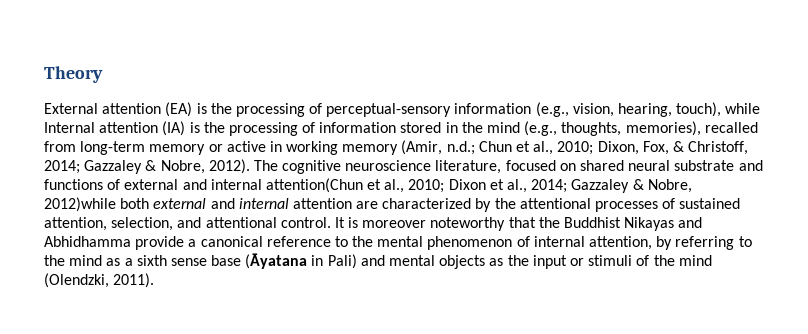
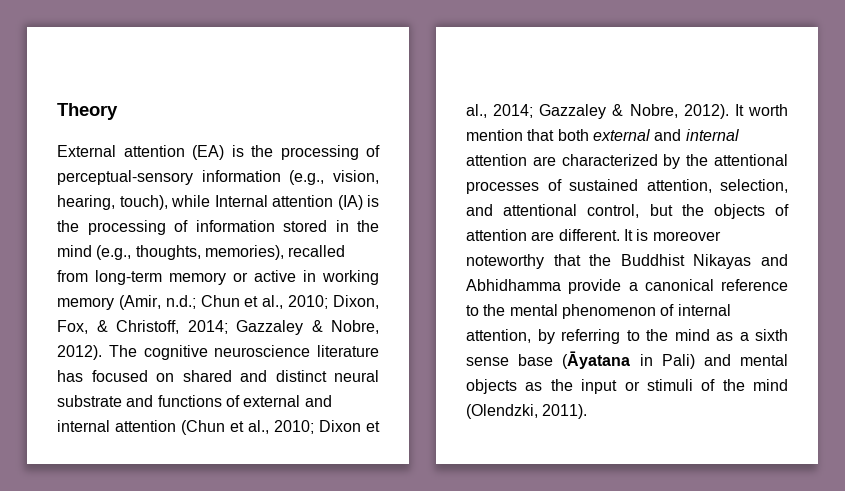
[435,160,502,174] literature, -> [317,345,379,357] [57,370,83,382] literature has
(625, 165) none -> [240,370,327,382] and distinct
[265,178,363,193] attention(Chun -> [115,420,225,435] attention (Chun
[44,197,116,212] 2012)while -> [683,104,788,119] [466,129,555,141] 2012). It worth mention that
[280,217,331,228] control. -> [587,204,789,219] [466,229,620,241] control, but the objects of attention are different.

